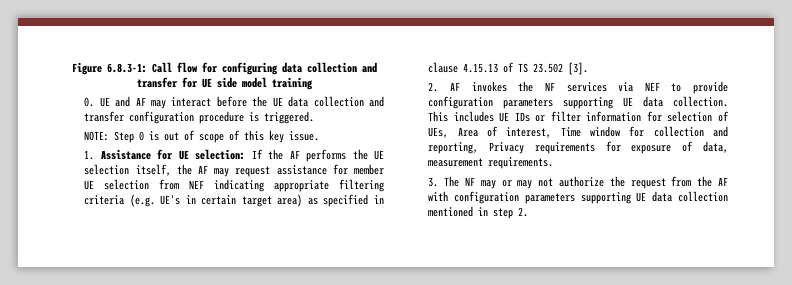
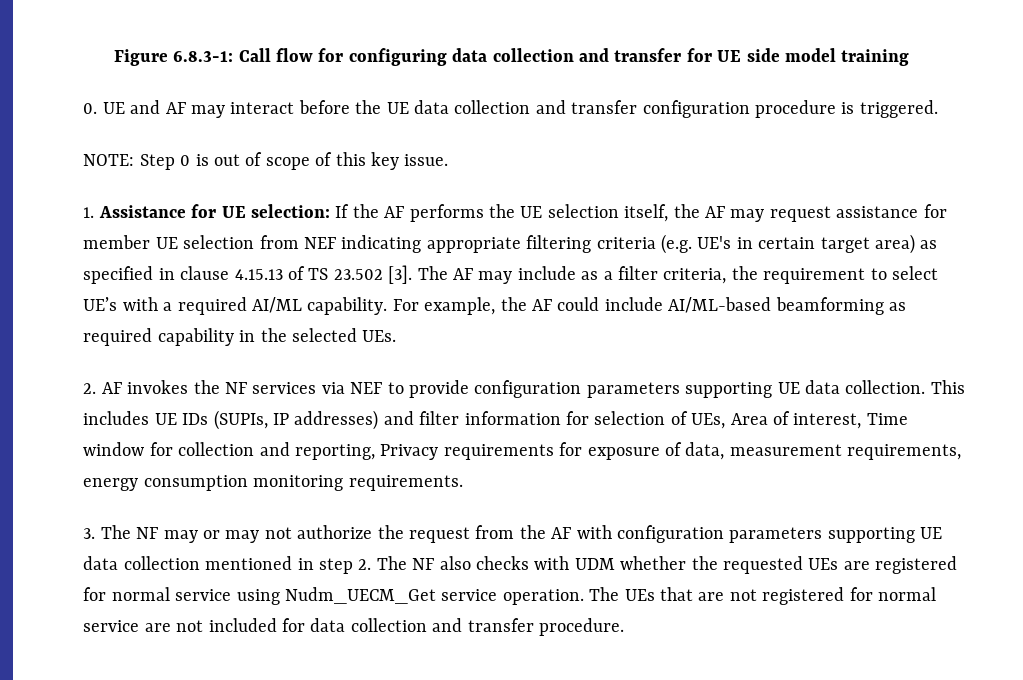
(589, 68) none -> [417,266,939,284] [83,297,907,315] [83,328,397,346] The AF may include as a filter criteria, the requirement to select UE’s with a required AI/ML capability. For example, the AF could include AI/ML-based beamforming as required capability in the selected UEs.
[535,115,546,122] or -> [213,410,414,430] (SUPIs, IP addresses) and
(484, 162) none -> [847,444,962,460] [83,475,344,491] requirements, energy consumption monitoring
(529, 212) none -> [376,556,958,574] [83,587,937,605] [83,618,625,636] The NF also checks with UDM whether the requested UEs are registered for normal service using Nudm_UECM_Get service operation. The UEs that are not registered for normal service are not included for data collection and transfer procedure.

